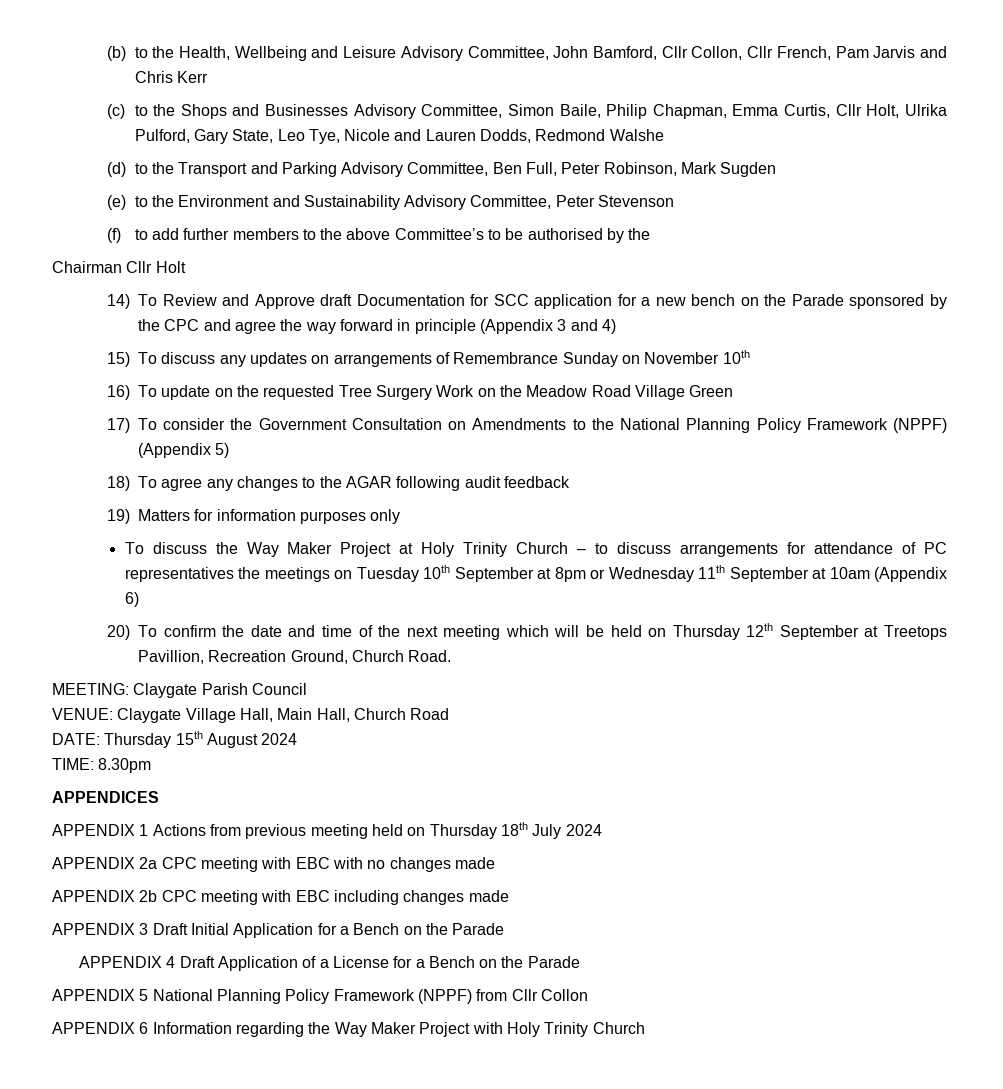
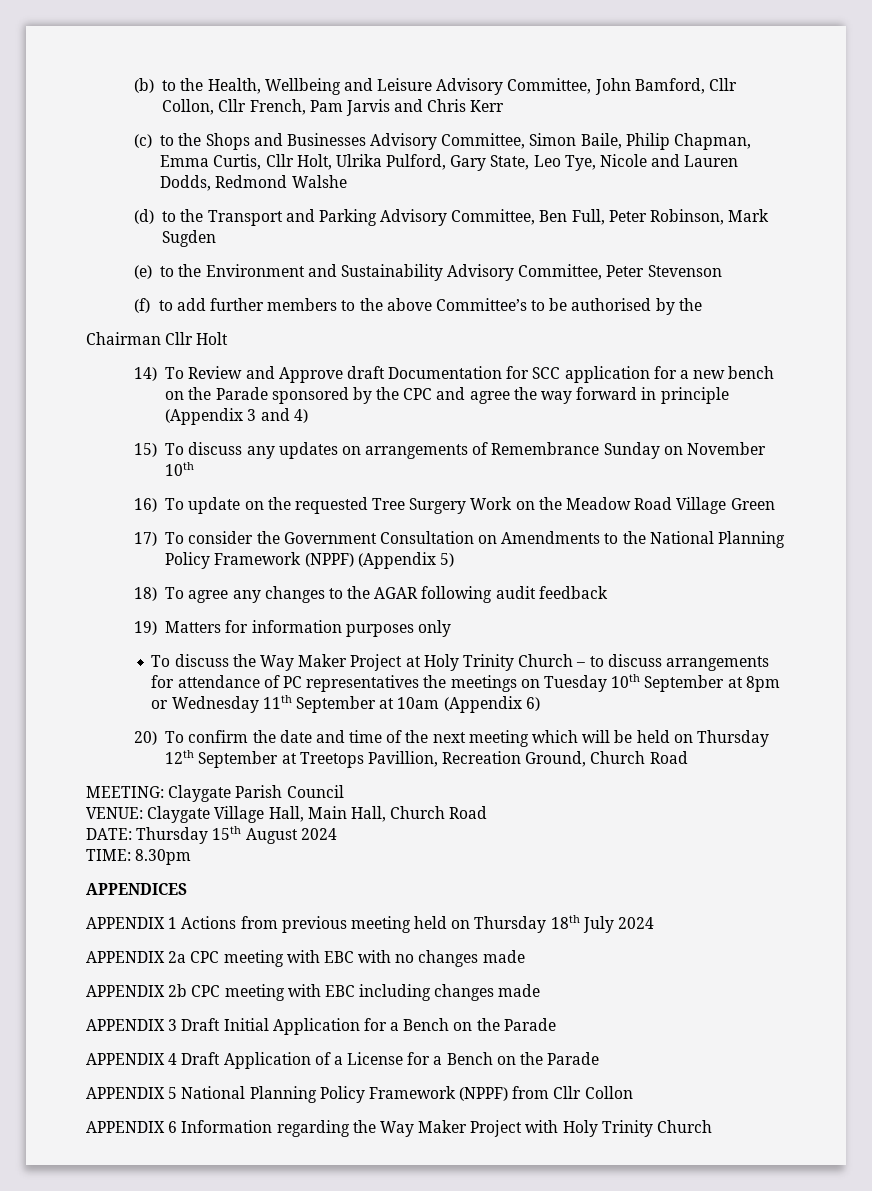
[408,650,452,662] Road. -> [649,751,688,764] Road

